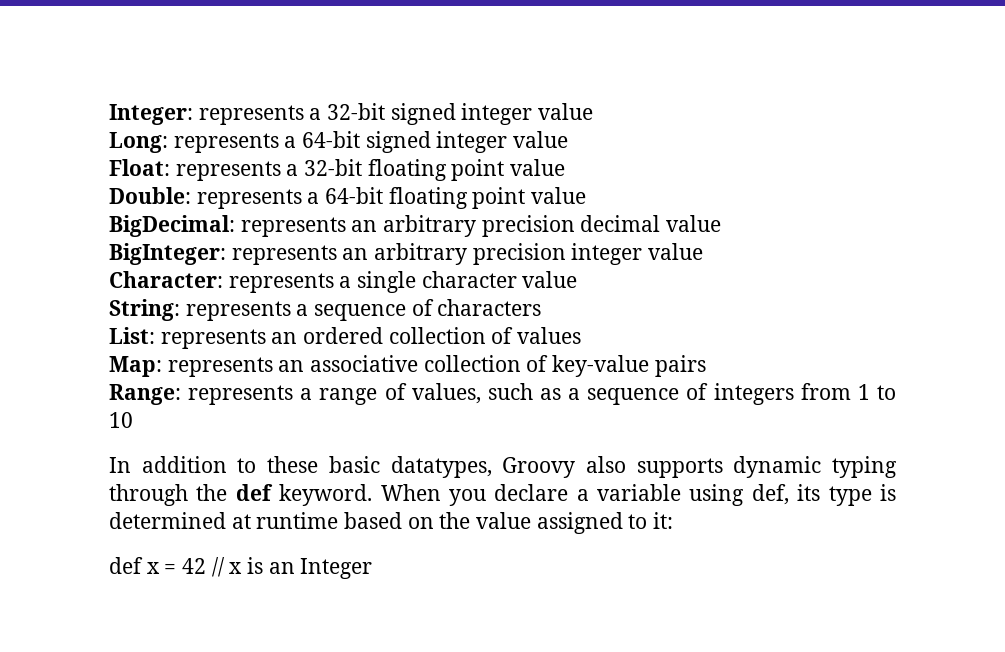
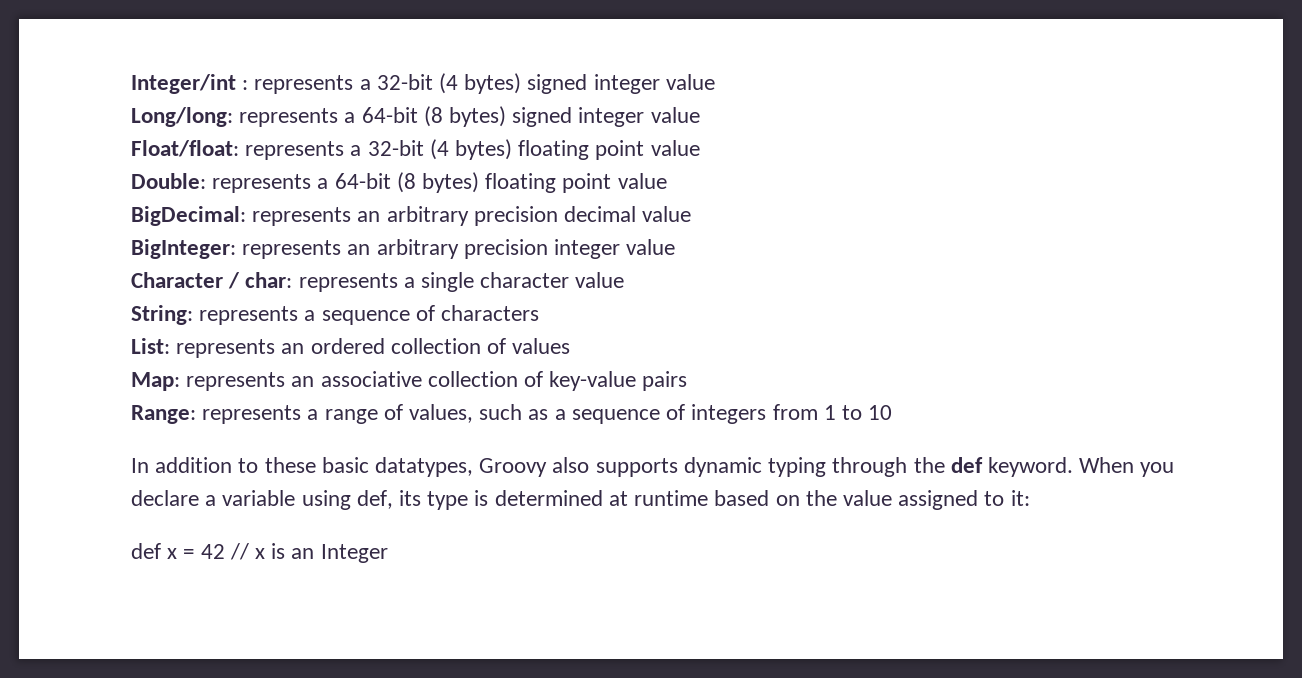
[109,103,594,125] [109,131,569,153] [109,159,363,181] Integer: represents a 32-bit signed integer value // Long: represents a 64-bit signed integer value // Float: represents a 32-bit -> [131,73,715,94] [131,106,700,127] [131,139,513,160] Integer/int : represents a 32-bit (4 bytes) signed integer value // Long/long: represents a 64-bit (8 bytes) signed integer value // Float/float: represents a 32-bit (4 bytes)
(384, 195) none -> [396,172,480,193] (8 bytes)
[109,271,223,288] Character: -> [131,272,293,289] Character / char:

